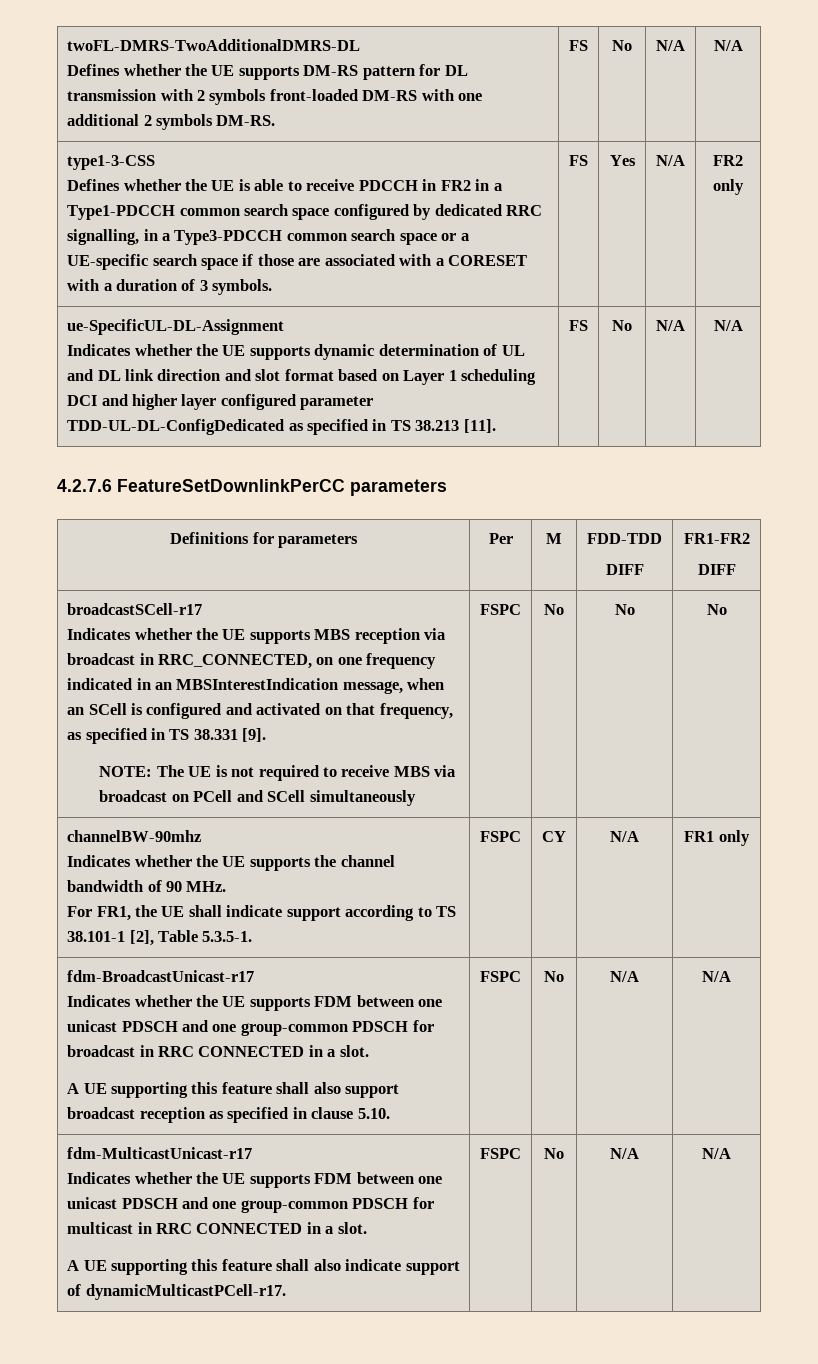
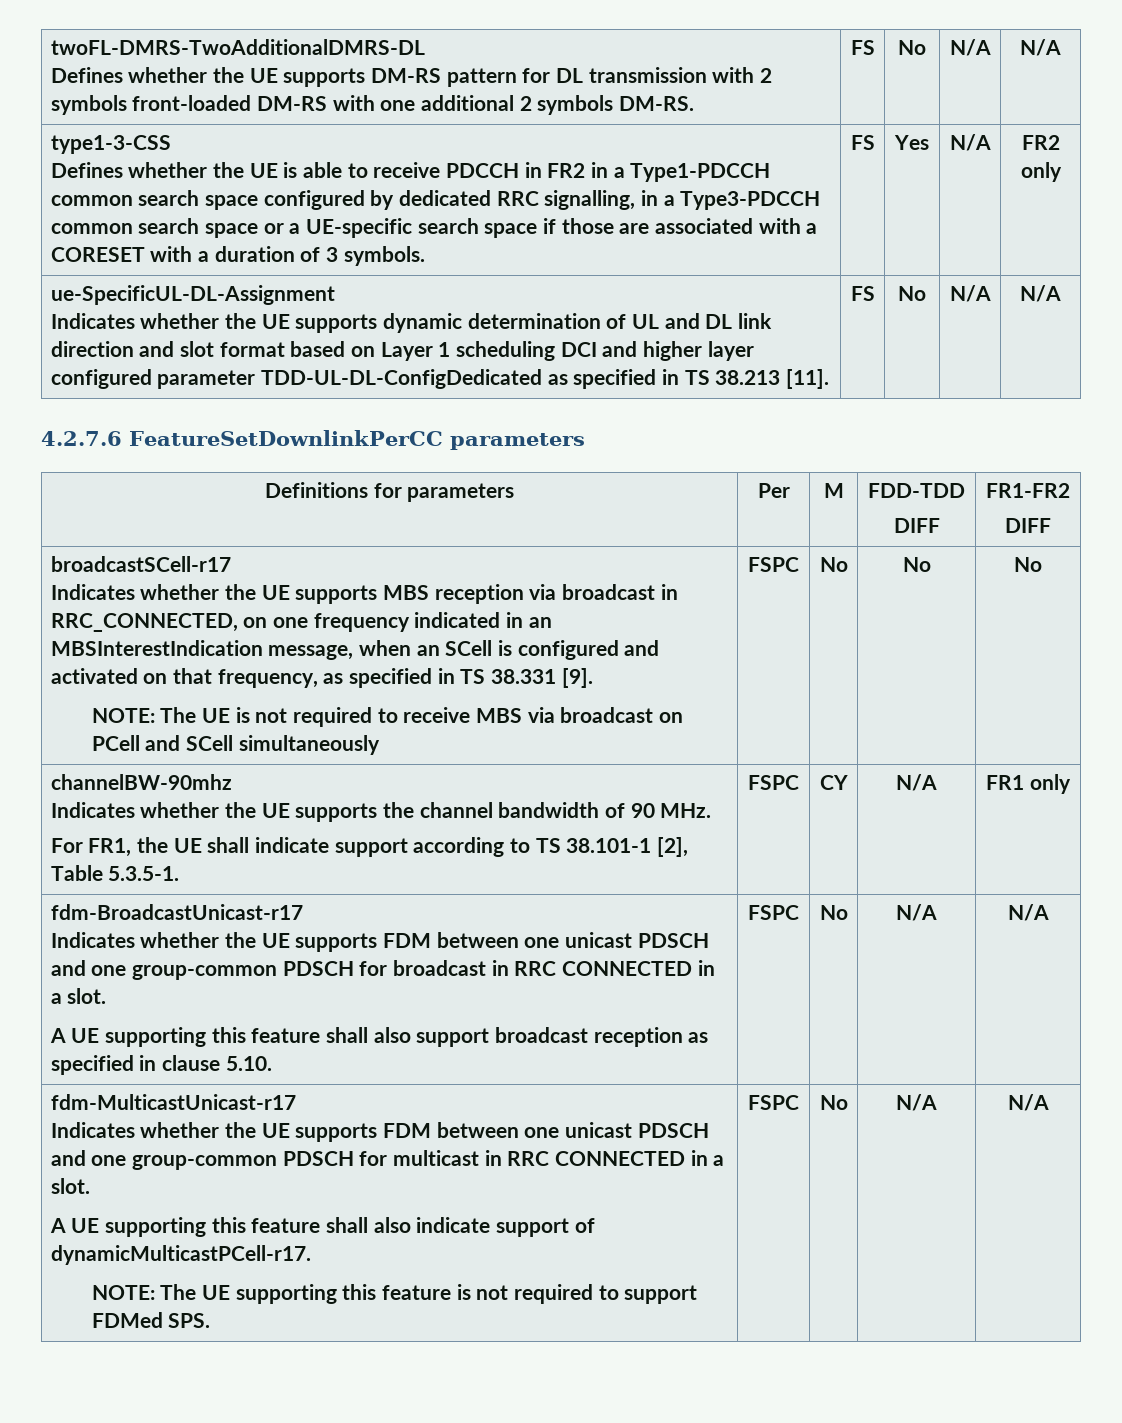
(286, 1292) none -> [91,1284,698,1304] [91,1312,211,1328] // NOTE: The UE supporting this feature is not required to support FDMed SPS.

